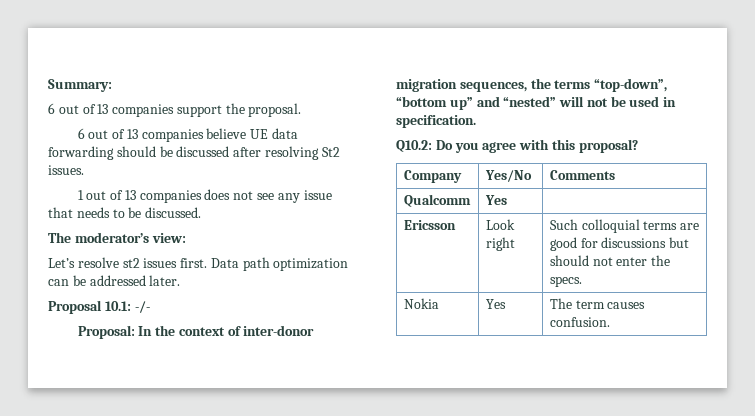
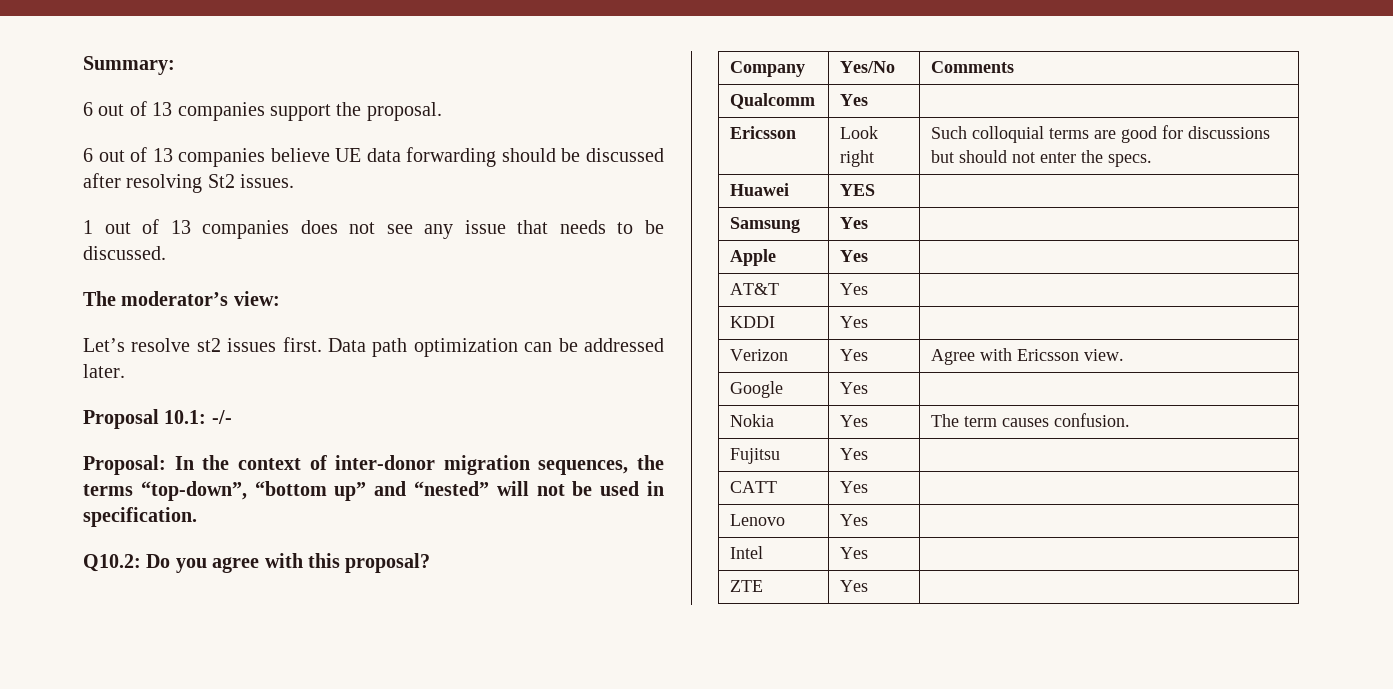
(582, 281) none -> [730,183,790,196] [840,184,876,196] [730,217,801,233] [840,217,869,229] [730,249,777,266] [840,250,869,262] [730,283,780,295] [840,283,869,295] [730,316,776,328] [840,316,869,328] [730,349,789,361] [840,349,869,361] [931,348,1125,365] [730,381,784,398] [840,382,869,394] // Huawei | YES | // Samsung | Yes | // Apple | Yes | // AT&T | Yes | // KDDI | Yes | // Verizon | Yes | Agree with Ericsson view. // Google | Yes |
(610, 322) none -> [730,448,781,464] [840,448,869,460] [730,481,778,493] [840,481,869,493] [730,514,786,526] [840,514,869,526] [730,546,764,559] [840,547,869,559] [730,580,764,592] [840,580,869,592] // Fujitsu | Yes | // CATT | Yes | // Lenovo | Yes | // Intel | Yes | // ZTE | Yes |

